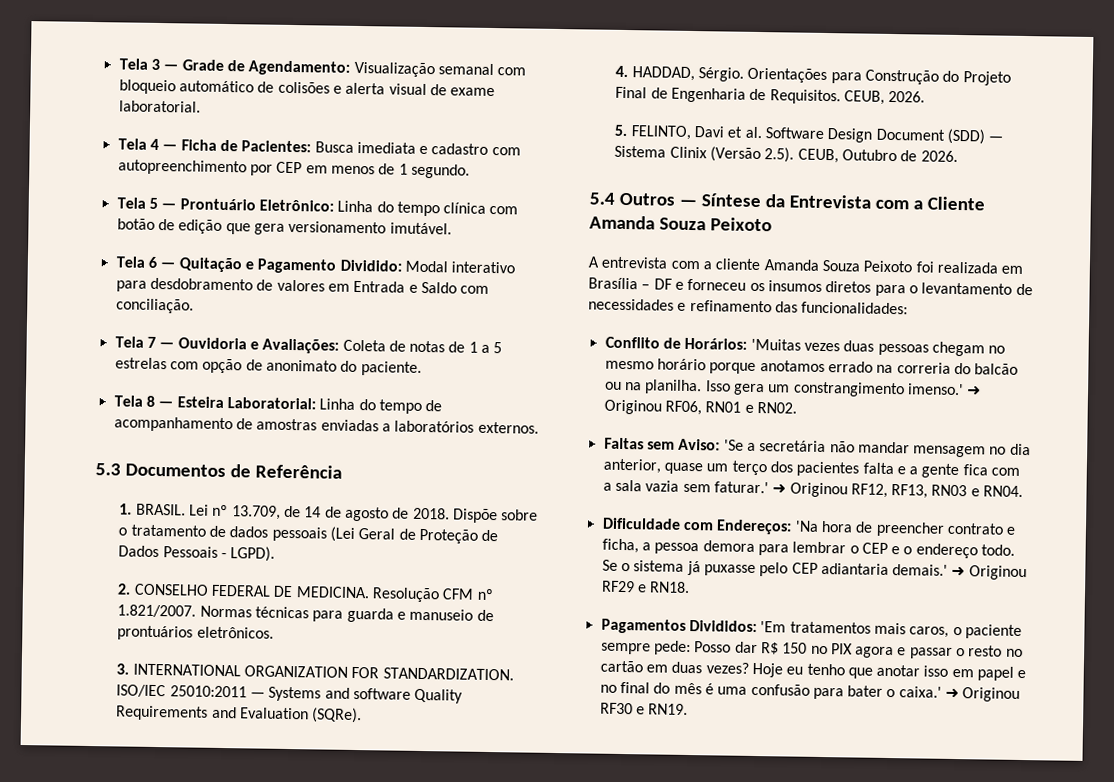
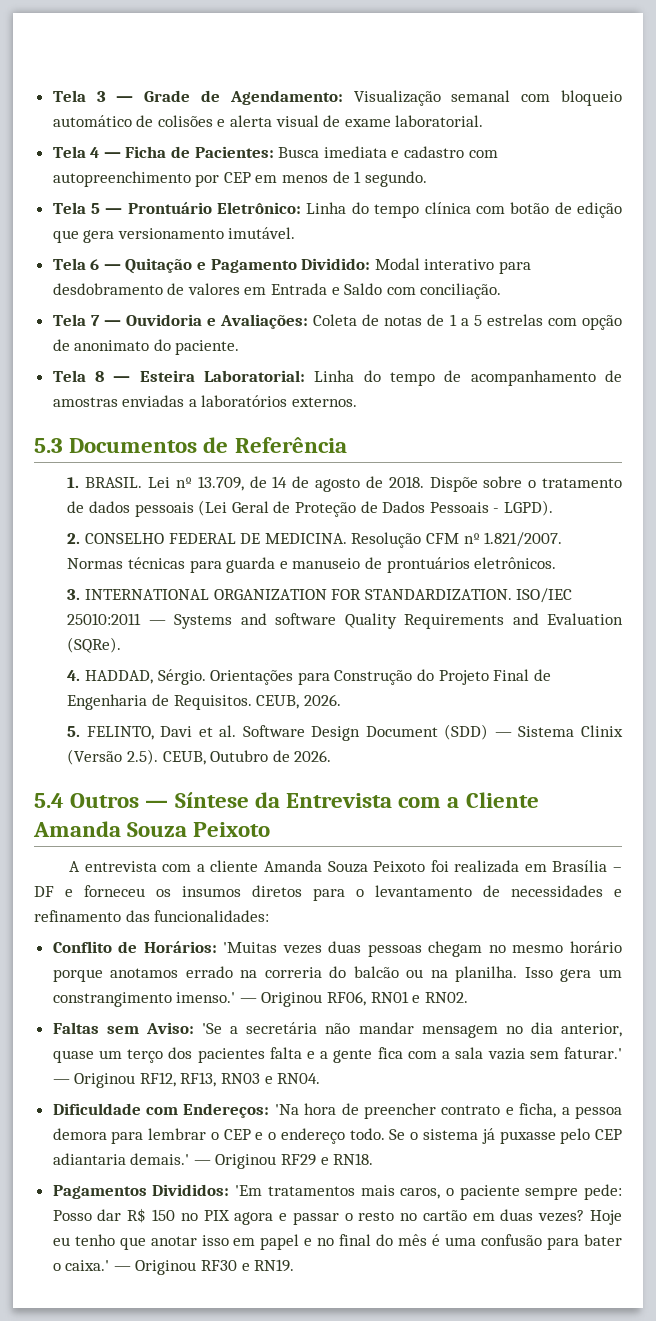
[966,385,982,396] ➜ -> [239,998,257,1003] —
[772,483,787,494] ➜ -> [52,1079,70,1084] —
[951,565,966,577] ➜ -> [193,1160,211,1165] —
[945,687,960,699] ➜ -> [113,1266,131,1271] —

